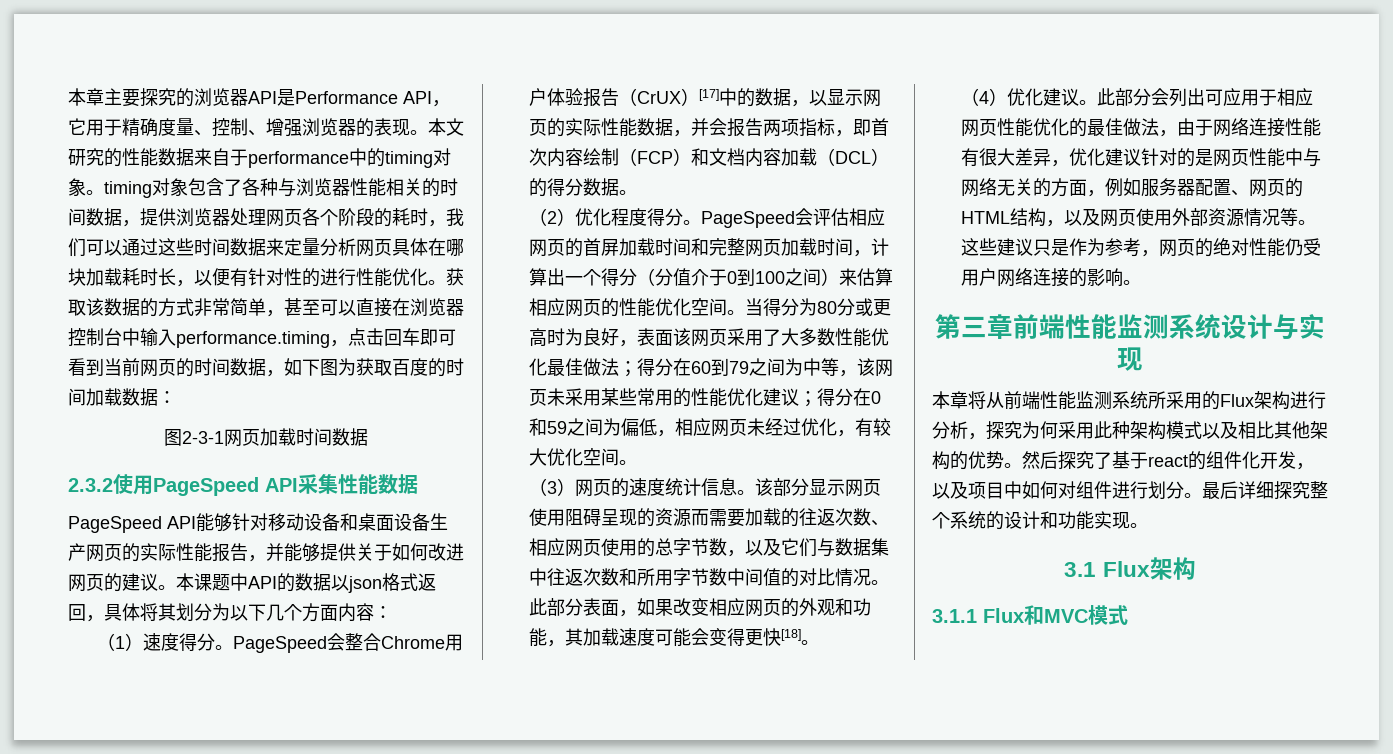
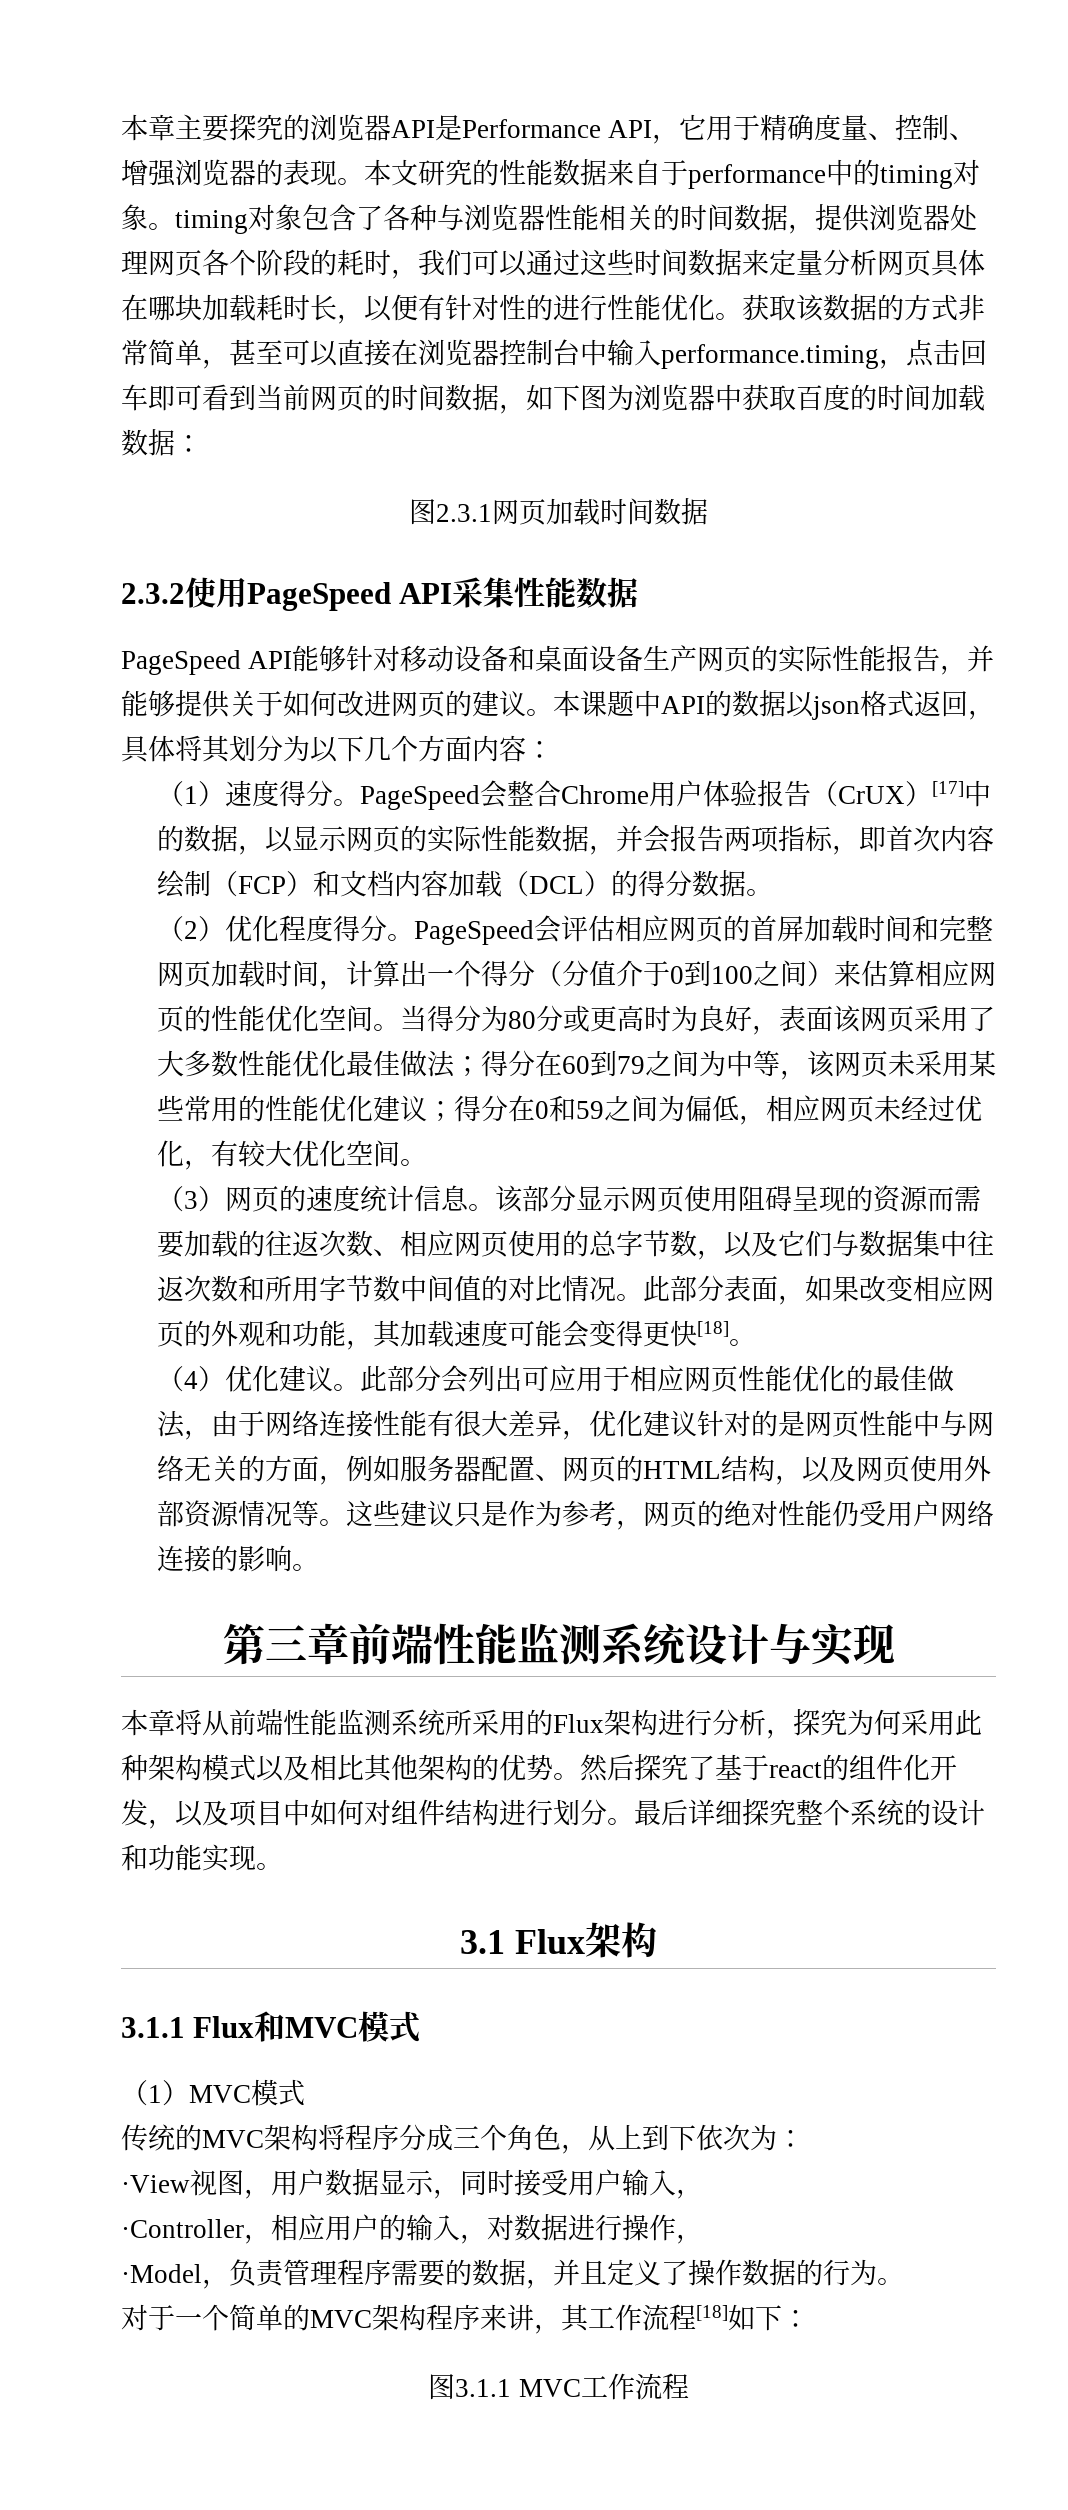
(356, 367) none -> [634,384,742,411] 浏览器中
[182,431,224,444] 2-3-1 -> [436,504,492,522] 2.3.1
(1112, 490) none -> [445,1799,499,1826] 结构
(1128, 615) none -> [121,2079,305,2106] [121,2124,804,2154] [121,2169,703,2199] [121,2214,703,2244] [121,2259,904,2289] [121,2304,809,2334] [428,2373,689,2400] // （1）MVC模式 // 传统的MVC架构将程序分成三个角色，从上到下依次为： // ·View视图，用户数据显示，同时接受用户输入， // ·Controller，相应用户的输入，对数据进行操作， // ·Model，负责管理程序需要的数据，并且定义了操作数据的行为。 // 对于一个简单的MVC架构程序来讲，其工作流程[18]如下： // 图3.1.1 MVC工作流程

